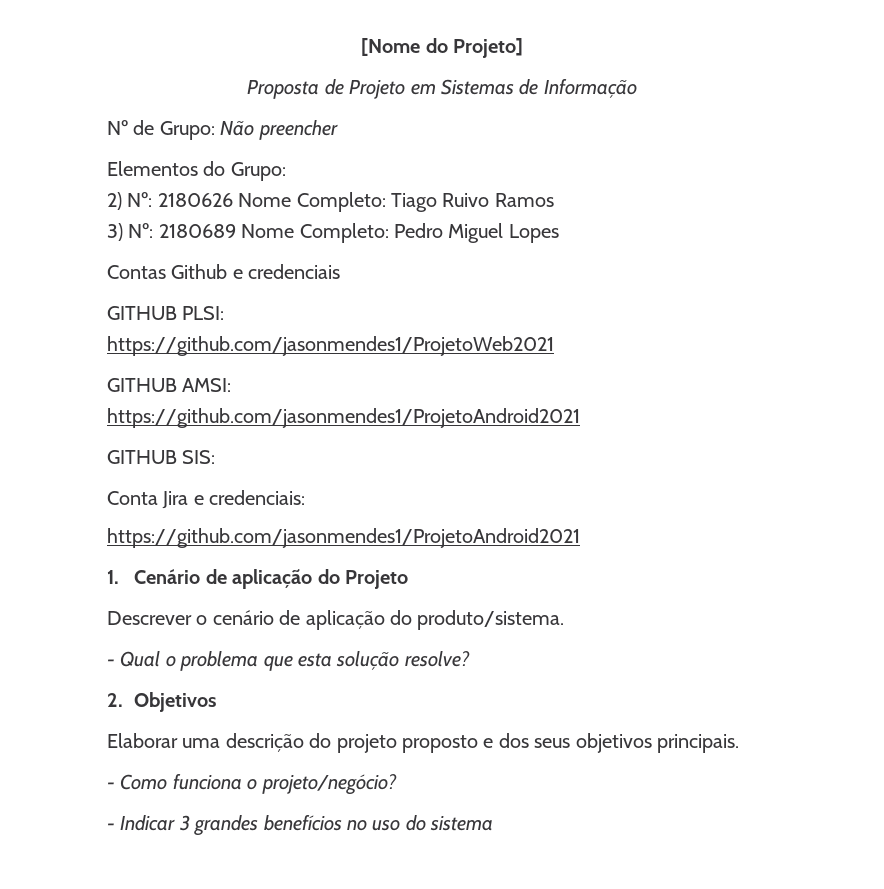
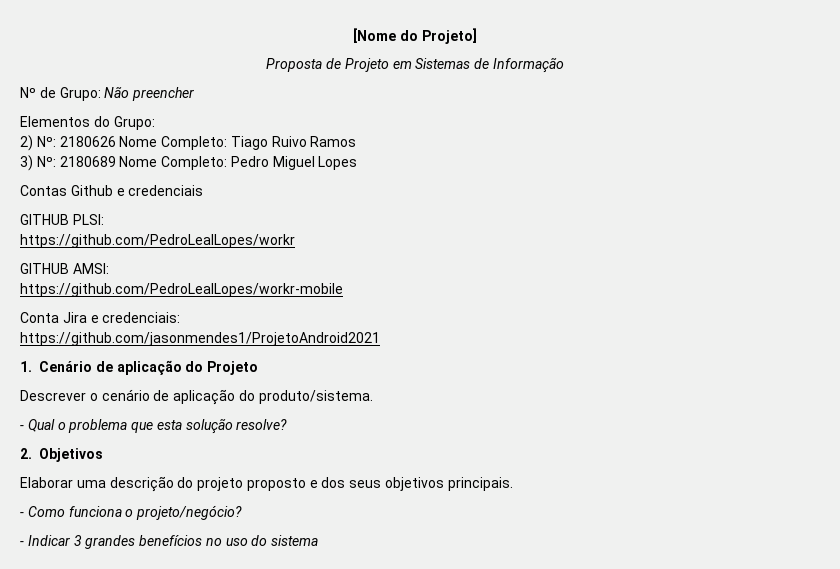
[107,336,554,356] https://github.com/jasonmendes1/ProjetoWeb2021 -> [20,234,295,248] https://github.com/PedroLealLopes/workr
[107,408,580,428] [107,450,216,464] https://github.com/jasonmendes1/ProjetoAndroid2021 // GITHUB SIS: -> [20,283,343,297] https://github.com/PedroLealLopes/workr-mobile

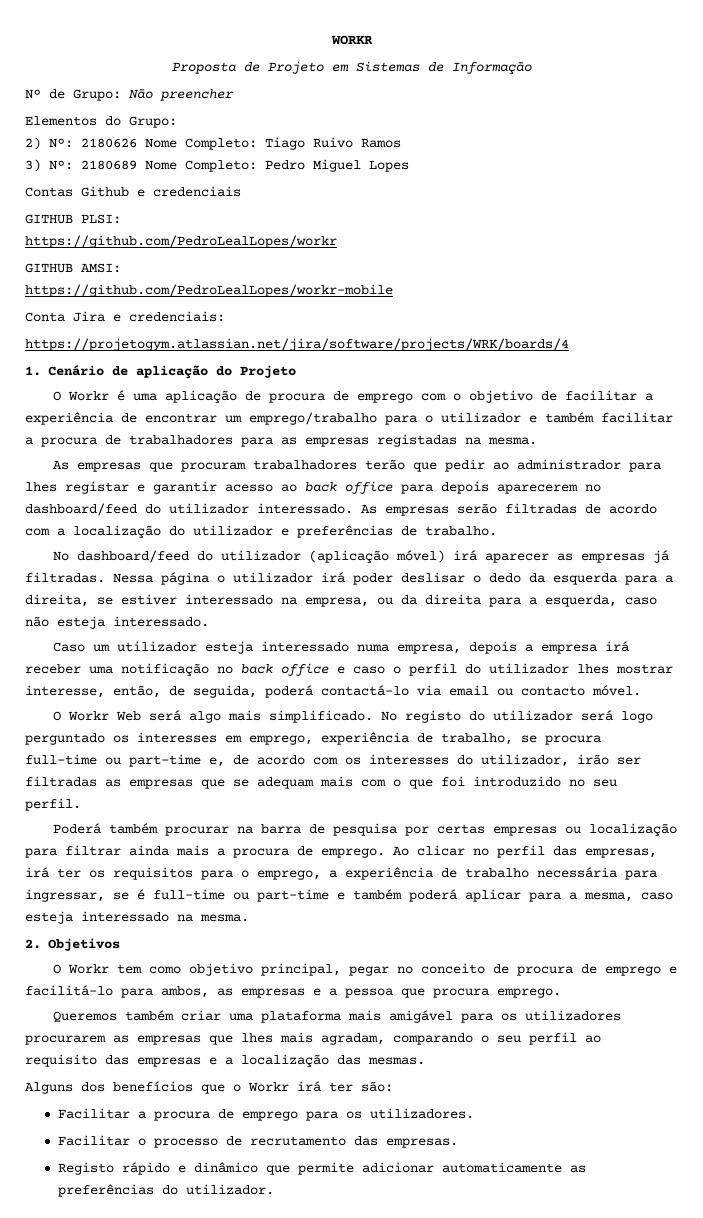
[353,28,477,44] [Nome do Projeto] -> [330,35,373,45] WORKR
[20,332,380,346] https://github.com/jasonmendes1/ProjetoAndroid2021 -> [25,338,569,351] https://projetogym.atlassian.net/jira/software/projects/WRK/boards/4
[20,389,373,405] [20,419,288,434] [20,448,103,462] [20,476,513,492] [20,505,243,520] [20,535,319,549] Descrever o cenário de aplicação do produto/sistema. // - Qual o problema que esta solução resolve? // 2. Objetivos // Elaborar uma descrição do projeto proposto e dos seus objetivos principais. // - Como funciona o projeto/negócio? // - Indicar 3 grandes benefícios no uso do sistema -> [53,390,654,404] [25,412,673,425] [25,434,537,447] [53,459,662,472] [25,481,601,494] [25,503,657,516] [25,525,497,539] [53,550,670,564] [25,572,673,585] [25,594,657,607] [25,616,209,629] [53,641,630,654] [25,663,673,677] [25,685,641,698] [53,710,654,723] [25,732,601,745] [25,754,641,767] [25,776,617,789] [25,798,81,811] [53,823,678,837] [25,845,657,858] [25,867,657,880] [25,889,673,902] [25,911,249,924] [25,938,120,951] [53,963,678,976] [25,985,561,998] [53,1010,622,1023] [25,1032,601,1045] [25,1054,425,1068] [25,1081,393,1094] [57,1108,474,1121] [57,1135,458,1148] [57,1162,586,1175] [57,1184,274,1197] O Workr é uma aplicação de procura de emprego com o objetivo de facilitar a experiência de encontrar um emprego/trabalho para o utilizador e também facilitar a procura de trabalhadores para as empresas registadas na mesma. // As empresas que procuram trabalhadores terão que pedir ao administrador para lhes registar e garantir acesso ao back office para depois aparecerem no dashboard/feed do utilizador interessado. As empresas serão filtradas de acordo com a localização do utilizador e preferências de trabalho. // No dashboard/feed do utilizador (aplicação móvel) irá aparecer as empresas já filtradas. Nessa página o utilizador irá poder deslisar o dedo da esquerda para a direita, se estiver interessado na empresa, ou da direita para a esquerda, caso não esteja interessado. // Caso um utilizador esteja interessado numa empresa, depois a empresa irá receber uma notificação no back office e caso o perfil do utilizador lhes mostrar interesse, então, de seguida, poderá contactá-lo via email ou contacto móvel. // O Workr Web será algo mais simplificado. No registo do utilizador será logo perguntado os interesses em emprego, experiência de trabalho, se procura full-time ou part-time e, de acordo com os interesses do utilizador, irão ser filtradas as empresas que se adequam mais com o que foi introduzido no seu perfil. // Poderá também procurar na barra de pesquisa por certas empresas ou localização para filtrar ainda mais a procura de emprego. Ao clicar no perfil das empresas, irá ter os requisitos para o emprego, a experiência de trabalho necessária para ingressar, se é full-time ou part-time e também poderá aplicar para a mesma, caso esteja interessado na mesma. // 2. Objetivos // O Workr tem como objetivo principal, pegar no conceito de procura de emprego e facilitá-lo para ambos, as empresas e a pessoa que procura emprego. // Queremos também criar uma plataforma mais amigável para os utilizadores procurarem as empresas que lhes mais agradam, comparando o seu perfil ao requisito das empresas e a localização das mesmas. // Alguns dos benefícios que o Workr irá ter são: // Facilitar a procura de emprego para os utilizadores. // Facilitar o processo de recrutamento das empresas. // Registo rápido e dinâmico que permite adicionar automaticamente as preferências do utilizador.

